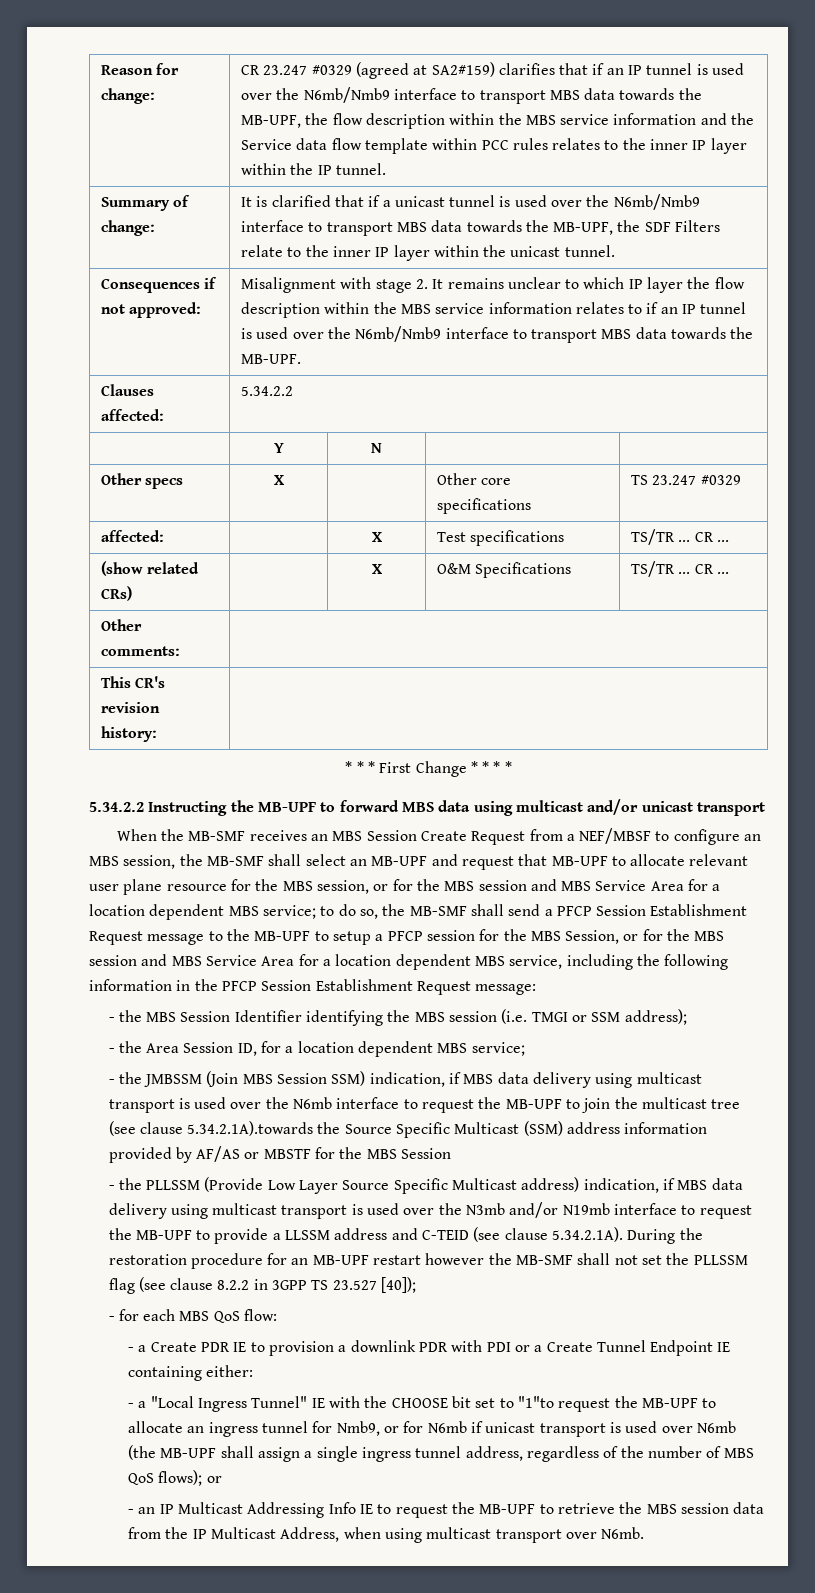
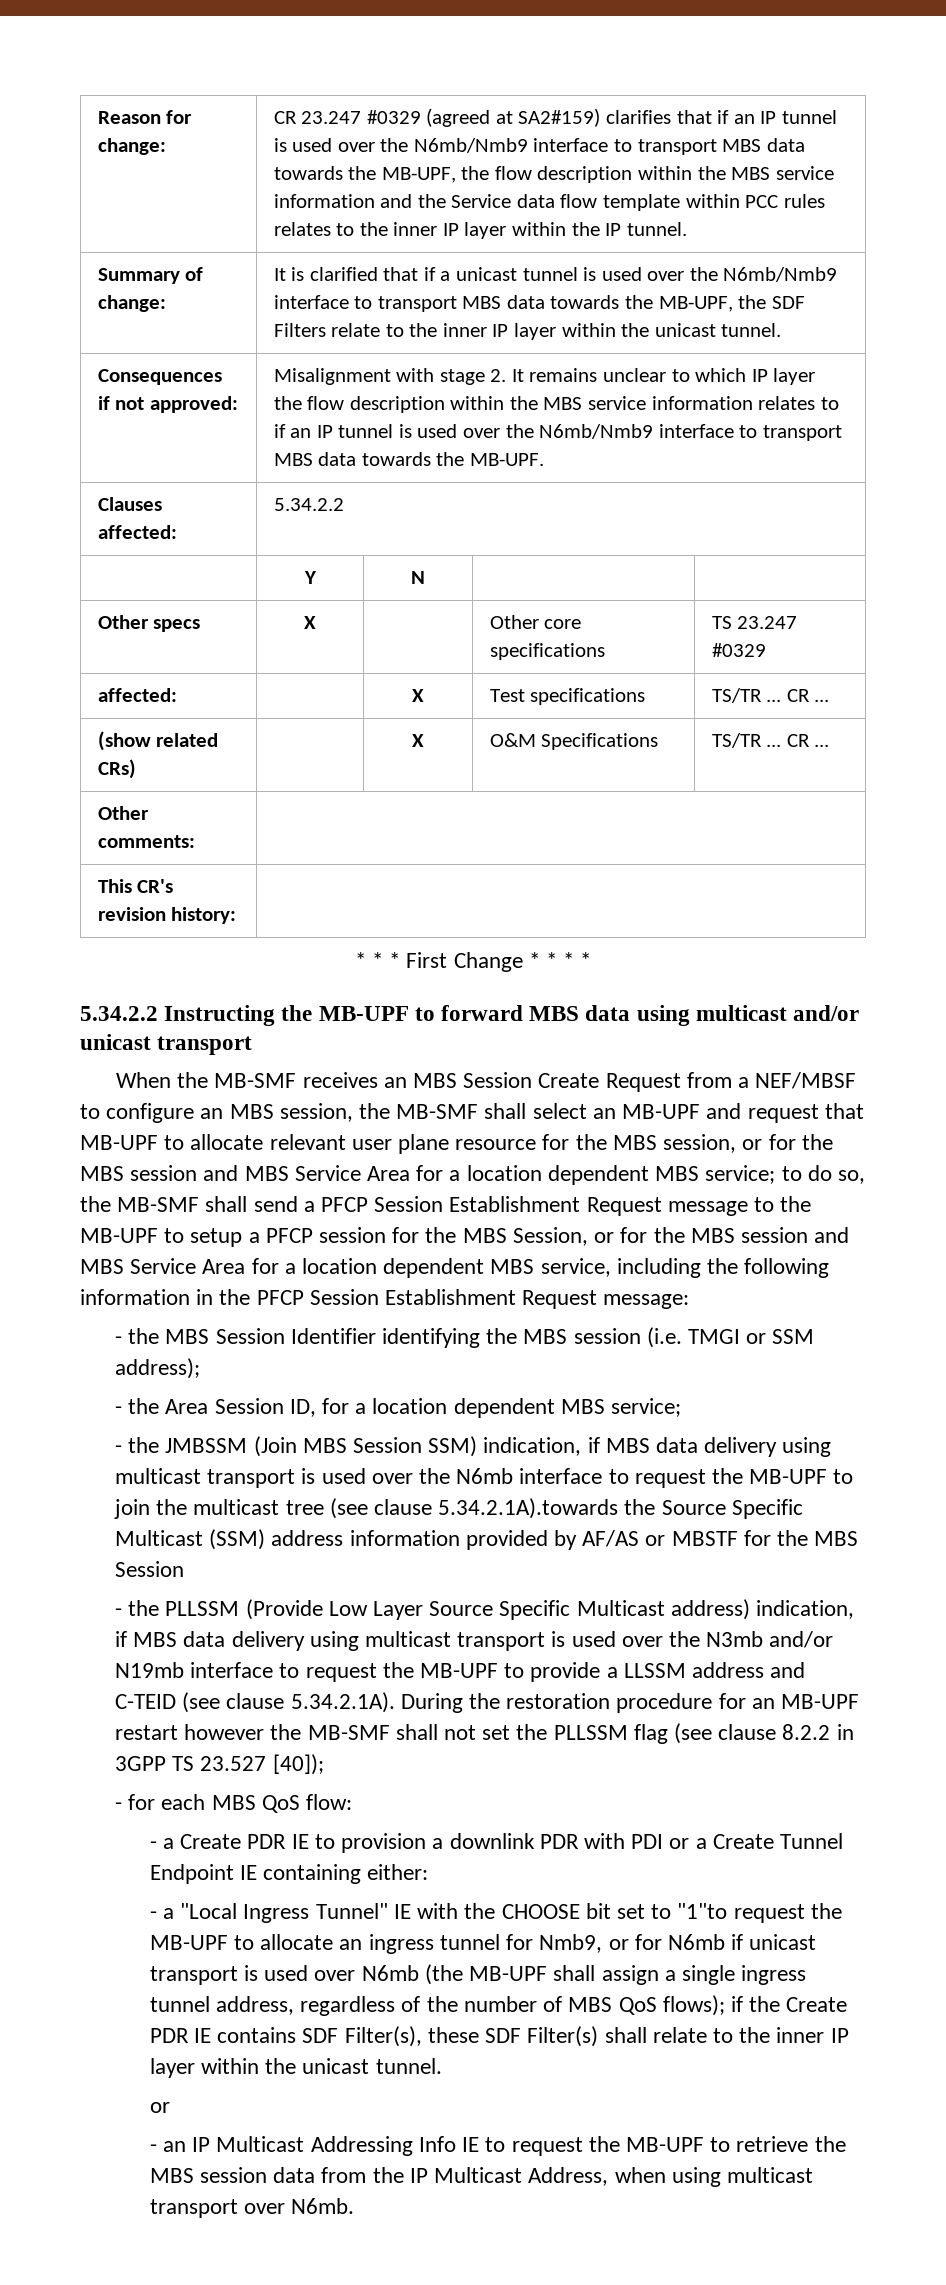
(203, 1478) none -> [730,1996,848,2012] [149,2026,849,2047] [149,2058,442,2078] if the Create PDR IE contains SDF Filter(s), these SDF Filter(s) shall relate to the inner IP layer within the unicast tunnel. //

